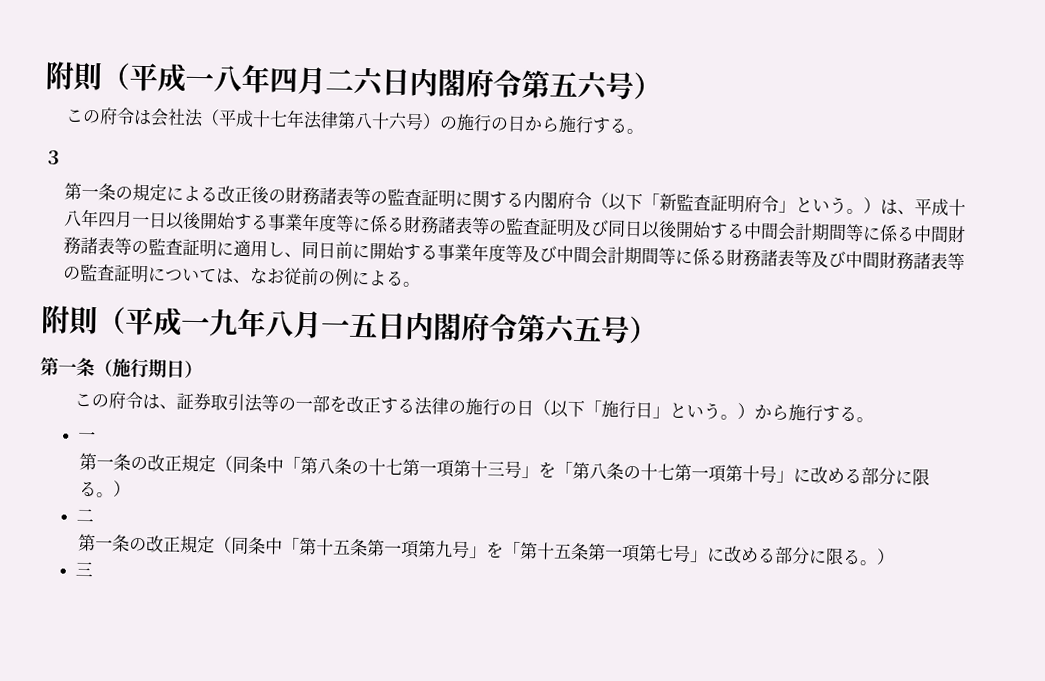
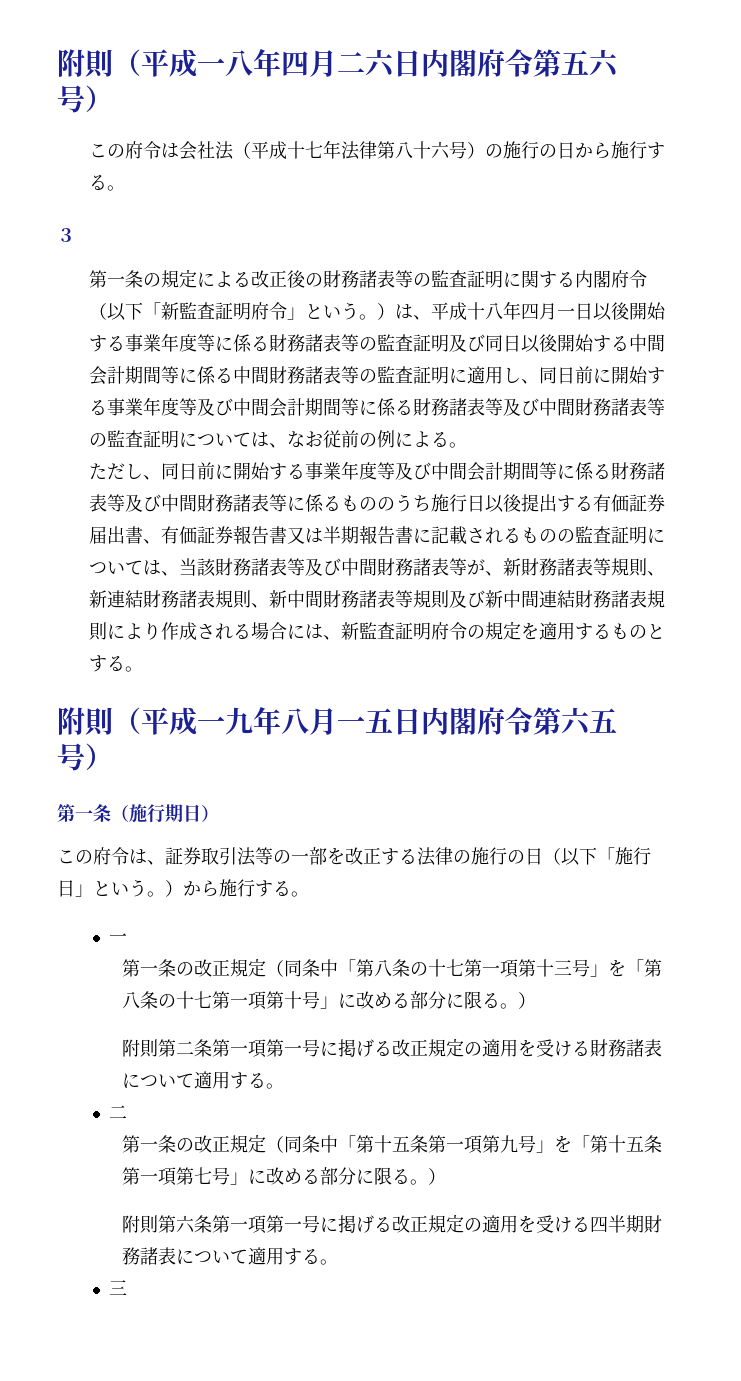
(421, 284) none -> [89,461,666,481] [89,494,666,513] [89,525,666,545] [89,558,666,577] [89,590,666,609] [89,621,666,641] [89,655,144,672] // ただし、同日前に開始する事業年度等及び中間会計期間等に係る財務諸表等及び中間財務諸表等に係るもののうち施行日以後提出する有価証券届出書、有価証券報告書又は半期報告書に記載されるものの監査証明については、当該財務諸表等及び中間財務諸表等が、新財務諸表等規則、新連結財務諸表規則、新中間財務諸表等規則及び新中間連結財務諸表規則により作成される場合には、新監査証明府令の規定を適用するものとする。
(132, 488) none -> [121,1038,662,1058] [121,1071,284,1089] // 附則第二条第一項第一号に掲げる改正規定の適用を受ける財務諸表について適用する。
(896, 556) none -> [121,1214,662,1234] [121,1247,338,1265] // 附則第六条第一項第一号に掲げる改正規定の適用を受ける四半期財務諸表について適用する。

